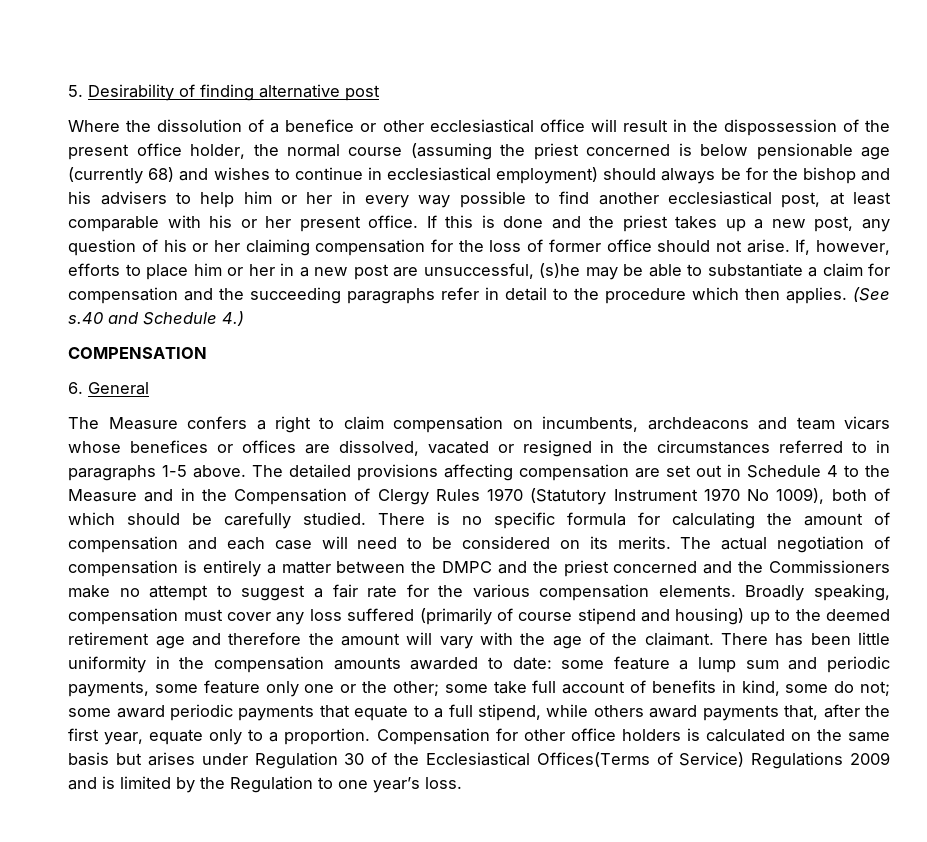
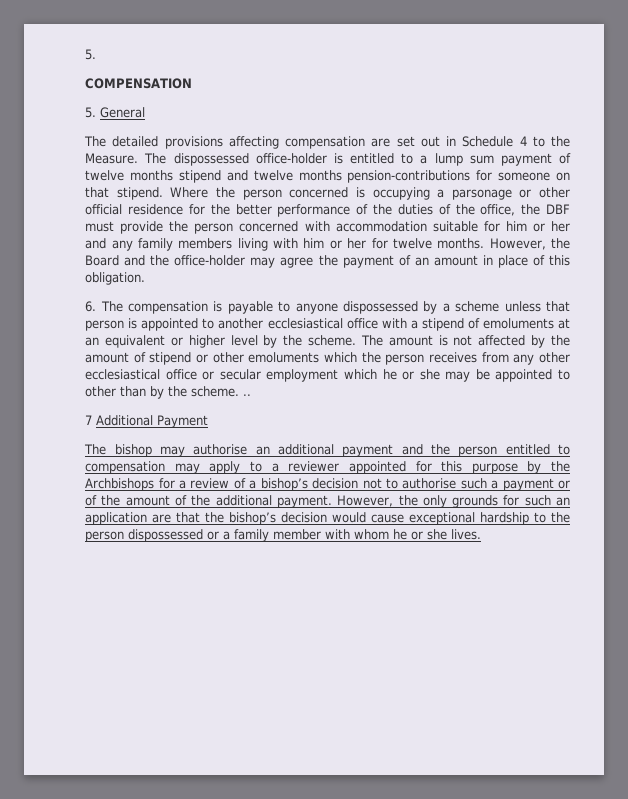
[68,84,381,101] [68,119,891,136] [68,143,890,160] [68,167,890,184] [68,191,891,208] [68,215,890,232] [68,239,891,256] [68,263,891,280] [68,287,890,304] [68,311,245,326] 5. Desirability of finding alternative post // Where the dissolution of a benefice or other ecclesiastical office will result in the dispossession of the present office holder, the normal course (assuming the priest concerned is below pensionable age (currently 68) and wishes to continue in ecclesiastical employment) should always be for the bishop and his advisers to help him or her in every way possible to find another ecclesiastical post, at least comparable with his or her present office. If this is done and the priest takes up a new post, any question of his or her claiming compensation for the loss of former office should not arise. If, however, efforts to place him or her in a new post are unsuccessful, (s)he may be able to substantiate a claim for compensation and the succeeding paragraphs refer in detail to the procedure which then applies. (See s.40 and Schedule 4.) -> [85,49,97,60] 5.
[68,382,84,394] 6. -> [85,107,97,118] 5.
[108,416,890,433] [68,440,890,457] [68,465,284,481] Measure confers a right to claim compensation on incumbents, archdeacons and team vicars whose benefices or offices are dissolved, vacated or resigned in the circumstances referred to in paragraphs 1-5 above. The -> (107, 141) none
[68,488,890,505] [68,512,890,529] [68,536,890,553] [68,560,891,577] [68,584,890,601] [68,608,891,625] [68,632,891,649] [68,656,890,673] [68,680,891,697] [68,704,890,721] [68,728,891,745] [68,752,890,769] [68,776,463,793] Measure and in the Compensation of Clergy Rules 1970 (Statutory Instrument 1970 No 1009), both of which should be carefully studied. There is no specific formula for calculating the amount of compensation and each case will need to be considered on its merits. The actual negotiation of compensation is entirely a matter between the DMPC and the priest concerned and the Commissioners make no attempt to suggest a fair rate for the various compensation elements. Broadly speaking, compensation must cover any loss suffered (primarily of course stipend and housing) up to the deemed retirement age and therefore the amount will vary with the age of the claimant. There has been little uniformity in the compensation amounts awarded to date: some feature a lump sum and periodic payments, some feature only one or the other; some take full account of benefits in kind, some do not; some award periodic payments that equate to a full stipend, while others award payments that, after the first year, equate only to a proportion. Compensation for other office holders is calculated on the same basis but arises under Regulation 30 of the Ecclesiastical Offices(Terms of Service) Regulations 2009 and is limited by the Regulation to one year’s loss. -> [85,153,571,166] [85,170,570,183] [85,187,571,200] [85,204,570,217] [85,221,571,234] [85,238,570,251] [85,255,571,268] [85,272,146,285] [85,301,571,314] [85,318,570,331] [85,335,570,348] [85,352,571,365] [85,369,570,382] [85,386,252,399] [85,415,209,428] [84,444,570,457] [85,461,571,474] [85,478,570,491] [85,495,570,508] [85,512,570,525] [85,529,482,542] Measure. The dispossessed office-holder is entitled to a lump sum payment of twelve months stipend and twelve months pension-contributions for someone on that stipend. Where the person concerned is occupying a parsonage or other official residence for the better performance of the duties of the office, the DBF must provide the person concerned with accommodation suitable for him or her and any family members living with him or her for twelve months. However, the Board and the office-holder may agree the payment of an amount in place of this obligation. // 6. The compensation is payable to anyone dispossessed by a scheme unless that person is appointed to another ecclesiastical office with a stipend of emoluments at an equivalent or higher level by the scheme. The amount is not affected by the amount of stipend or other emoluments which the person receives from any other ecclesiastical office or secular employment which he or she may be appointed to other than by the scheme. .. // 7 Additional Payment // The bishop may authorise an additional payment and the person entitled to compensation may apply to a reviewer appointed for this purpose by the Archbishops for a review of a bishop’s decision not to authorise such a payment or of the amount of the additional payment. However, the only grounds for such an application are that the bishop’s decision would cause exceptional hardship to the person dispossessed or a family member with whom he or she lives.

